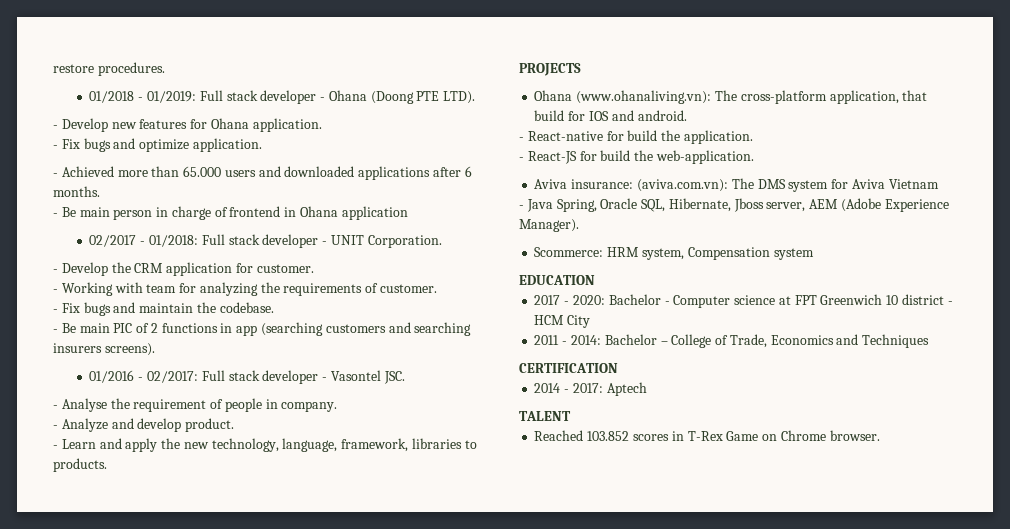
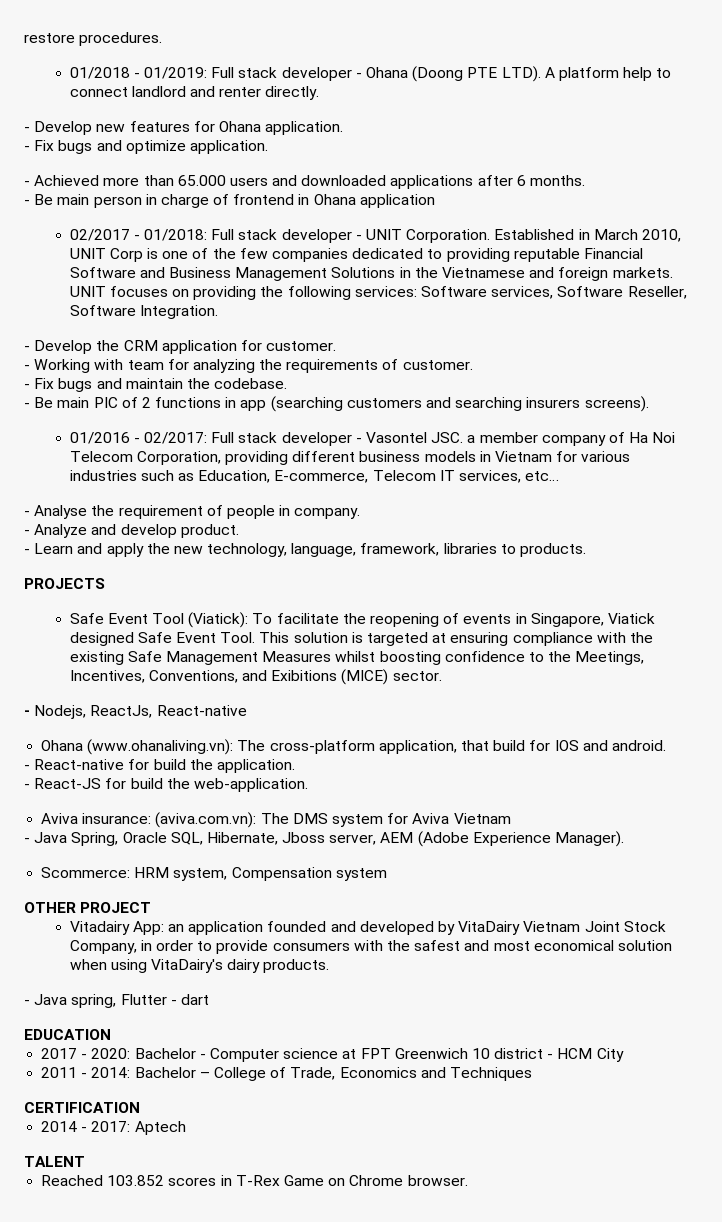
(476, 97) none -> [544,67,672,81] [69,86,320,100] A platform help to connect landlord and renter directly.
(442, 241) none -> [494,229,681,242] [69,248,643,262] [69,267,673,281] [69,286,687,300] [69,305,218,319] Established in March 2010, UNIT Corp is one of the few companies dedicated to providing reputable Financial Software and Business Management Solutions in the Vietnamese and foreign markets. UNIT focuses on providing the following services: Software services, Software Reseller, Software Integration.
(405, 377) none -> [467,432,676,446] [69,451,631,465] [69,470,560,483] a member company of Ha Noi Telecom Corporation, providing different business models in Vietnam for various industries such as Education, E-commerce, Telecom IT services, etc…
(581, 69) none -> [69,612,655,628] [69,632,653,646] [69,651,645,665] [69,669,442,685] [24,705,247,719] // Safe Event Tool (Viatick): To facilitate the reopening of events in Singapore, Viatick designed Safe Event Tool. This solution is targeted at ensuring compliance with the existing Safe Management Measures whilst boosting confidence to the Meetings, Incentives, Conventions, and Exibitions (MICE) sector. // - Nodejs, ReactJs, React-native
(814, 254) none -> [24,902,152,913] [69,921,666,935] [69,940,672,954] [69,959,330,973] [24,994,209,1008] // OTHER PROJECT // Vitadairy App: an application founded and developed by VitaDairy Vietnam Joint Stock Company, in order to provide consumers with the safest and most economical solution when using VitaDairy's dairy products. // - Java spring, Flutter - dart

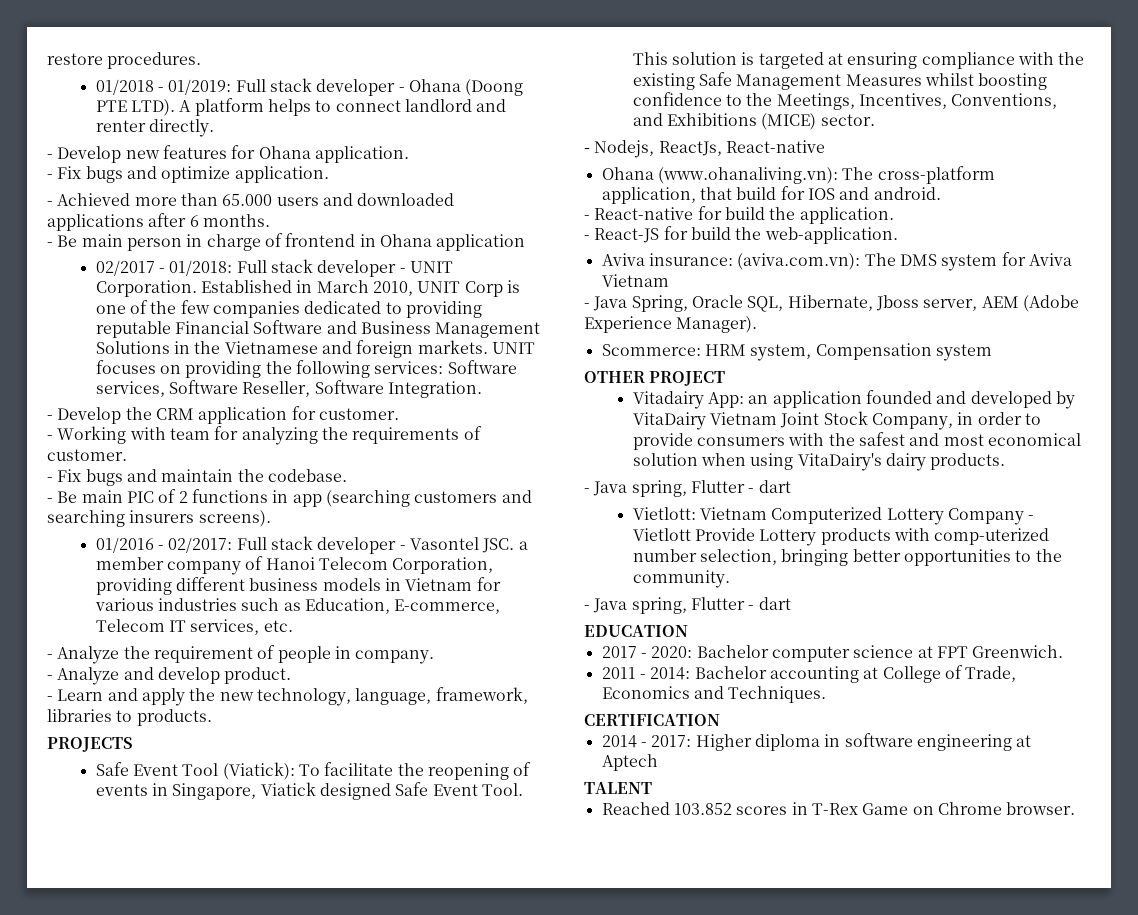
[623,67,653,81] help -> [268,99,312,116] helps
[629,432,676,443] Ha Noi -> [265,557,315,570] Hanoi
[525,471,560,481] [24,505,88,519] etc… // - Analyse -> [263,620,293,632] [47,646,120,664] etc. // - Analyze
[271,670,338,681] Exibitions -> [667,113,758,126] Exhibitions
(209, 999) none -> [632,507,1035,525] [632,528,1050,546] [632,549,1062,566] [632,570,730,588] [584,597,791,614] // Vietlott: Vietnam Computerized Lottery Company - Vietlott Provide Lottery products with comp-uterized number selection, bringing better opportunities to the community. // - Java spring, Flutter - dart
[199,1048,279,1062] - Computer -> [771,646,850,662] computer
[394,1048,624,1062] Greenwich 10 district - HCM City -> [972,645,1064,658] Greenwich.
[199,1072,210,1078] – -> [769,666,879,683] accounting at
[449,1067,532,1081] Techniques -> [728,686,827,703] Techniques.
(131, 1126) none -> [695,733,1032,751] Higher diploma in software engineering at

